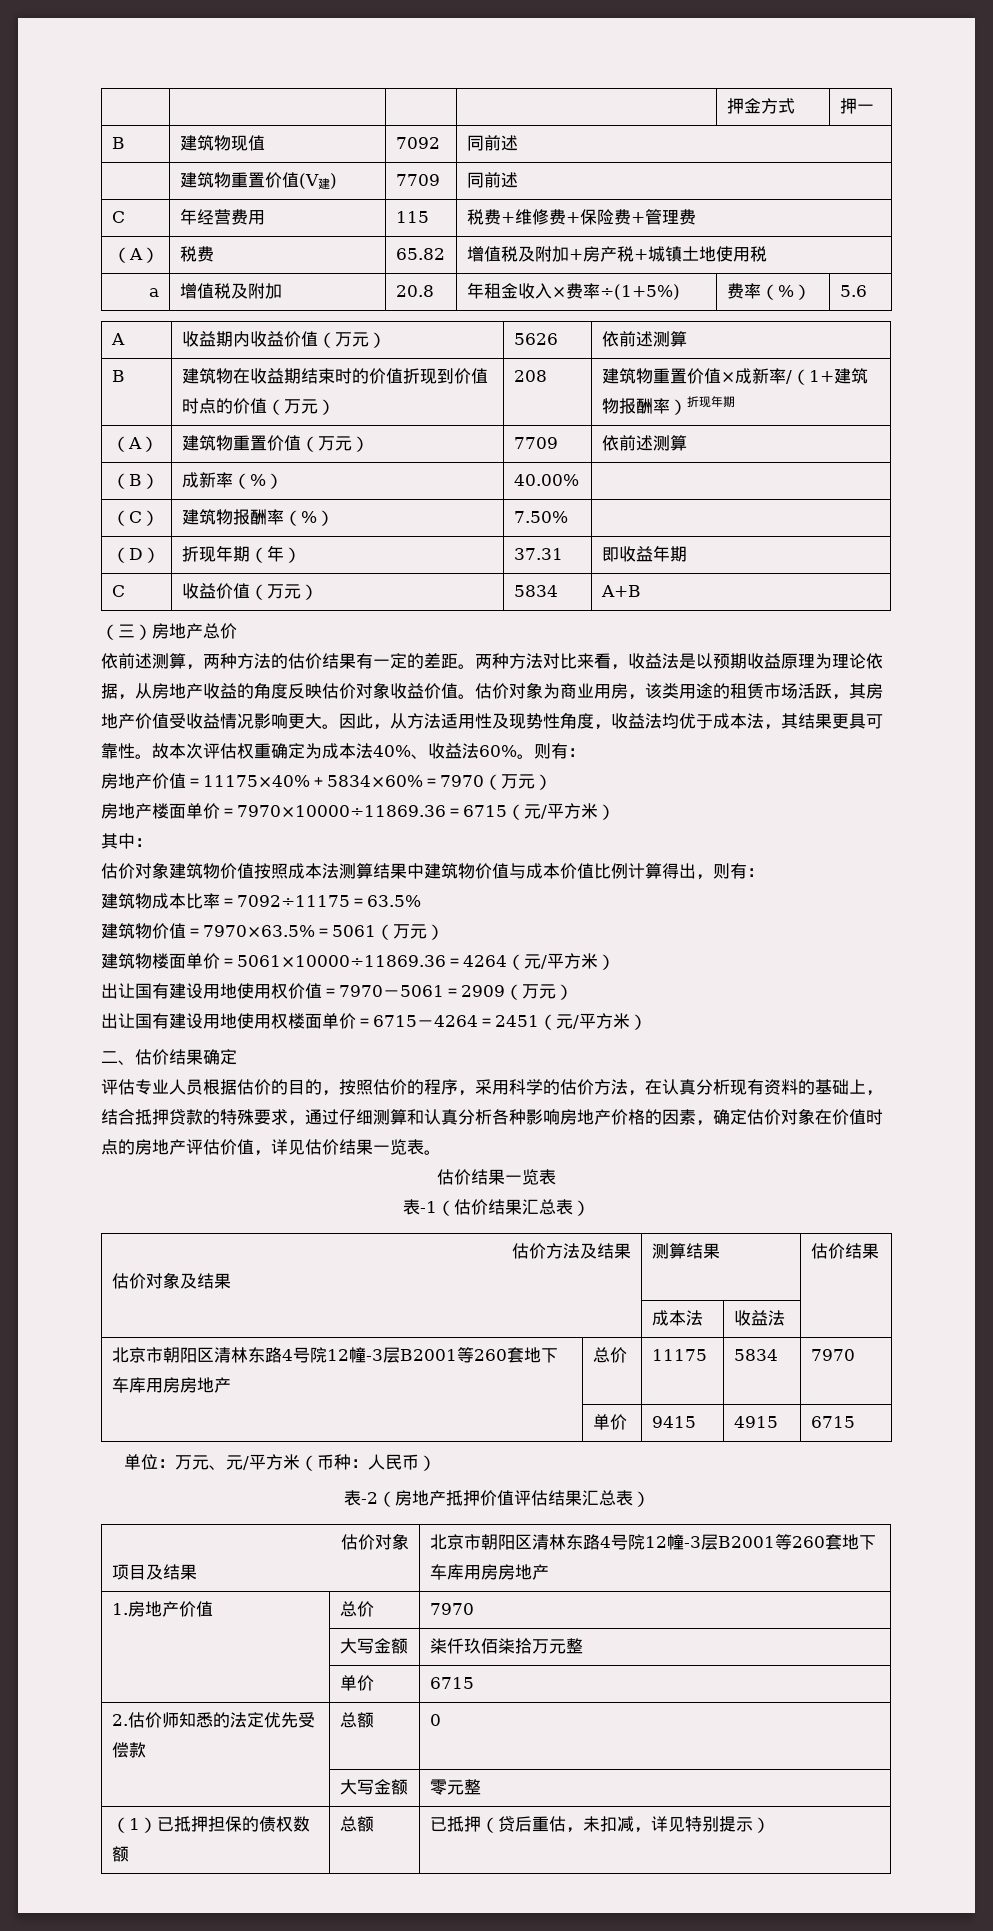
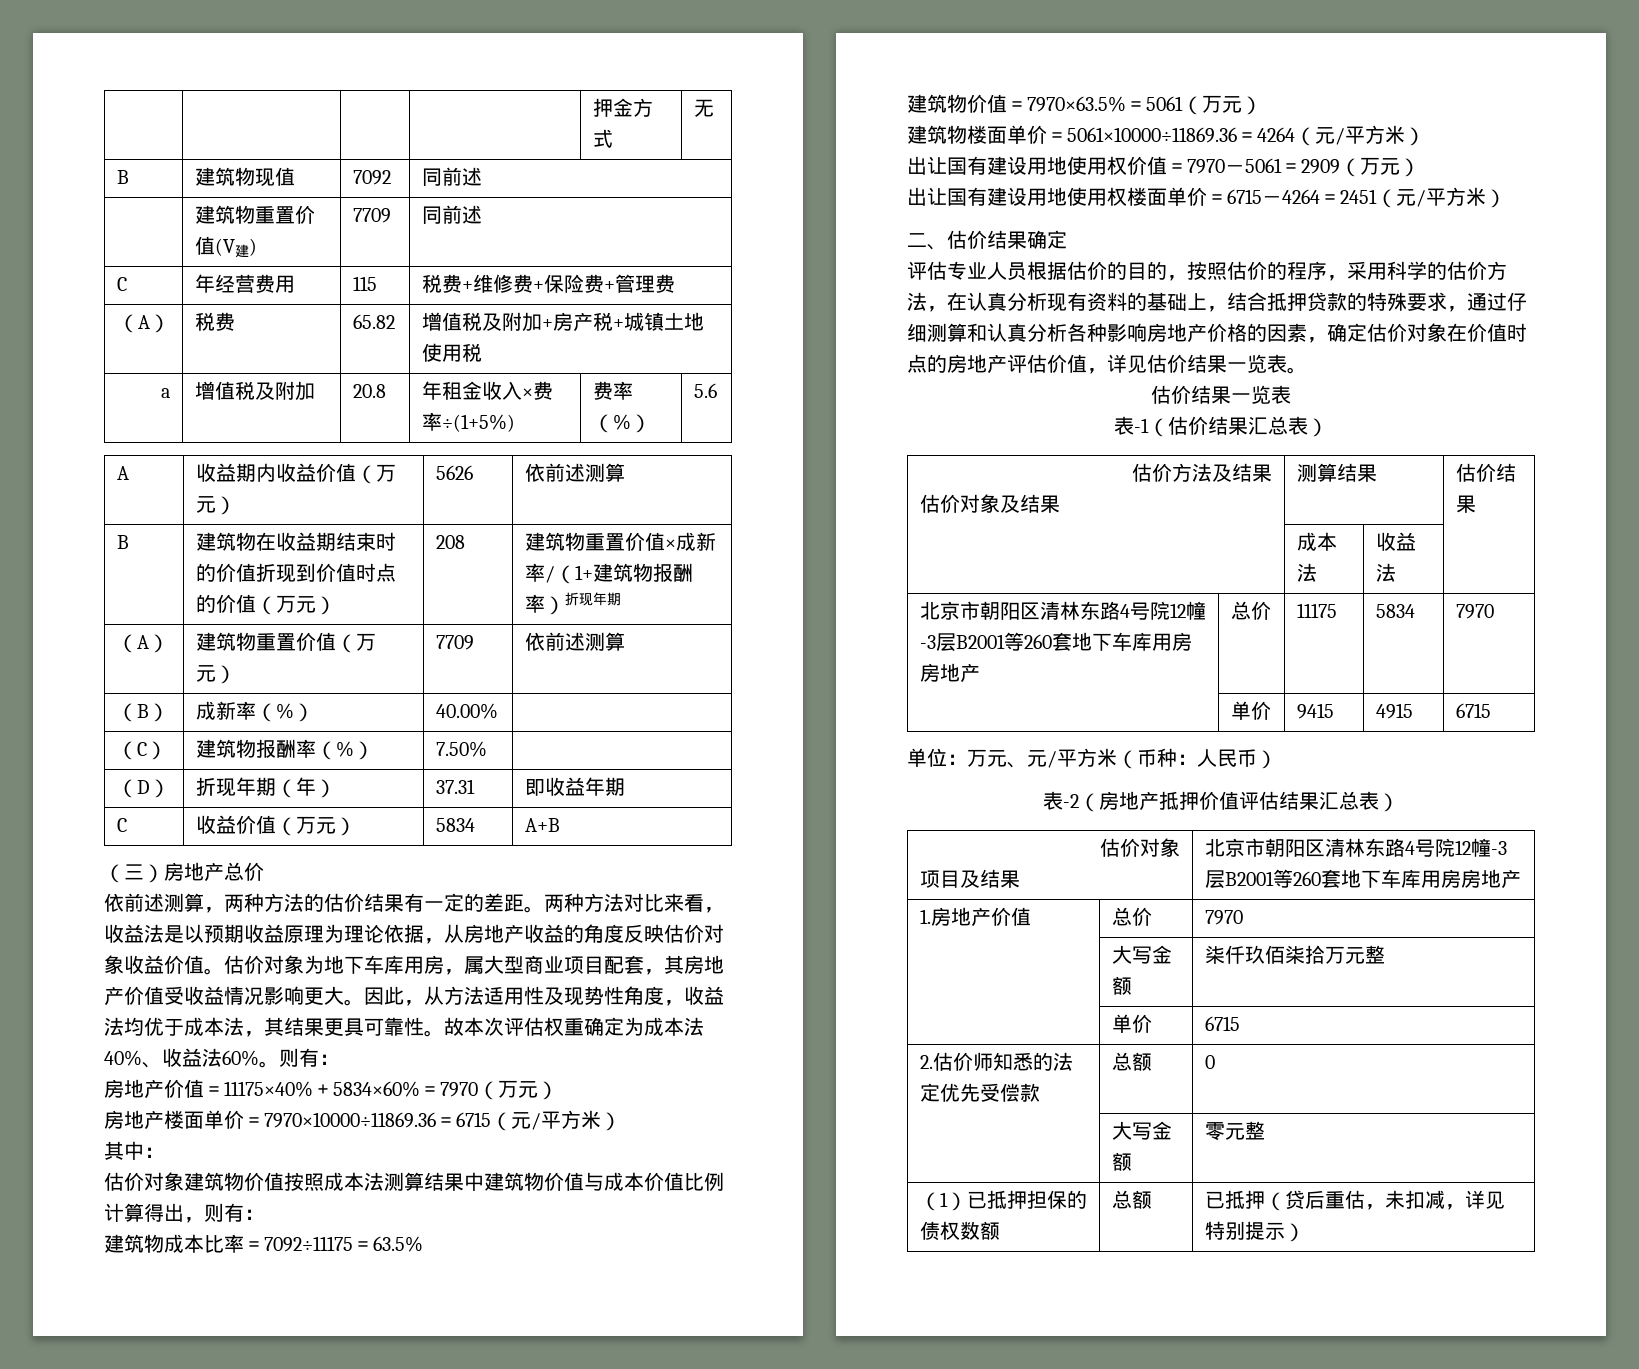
[839,98,874,114] 押一 -> [693,99,714,117] 无
[560,683,832,700] 商业用房，该类用途的租赁市场活跃 -> [324,955,644,975] 地下车库用房，属大型商业项目配套

